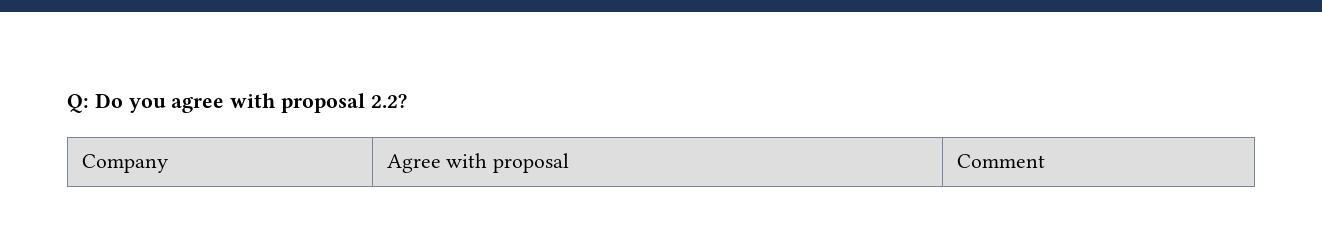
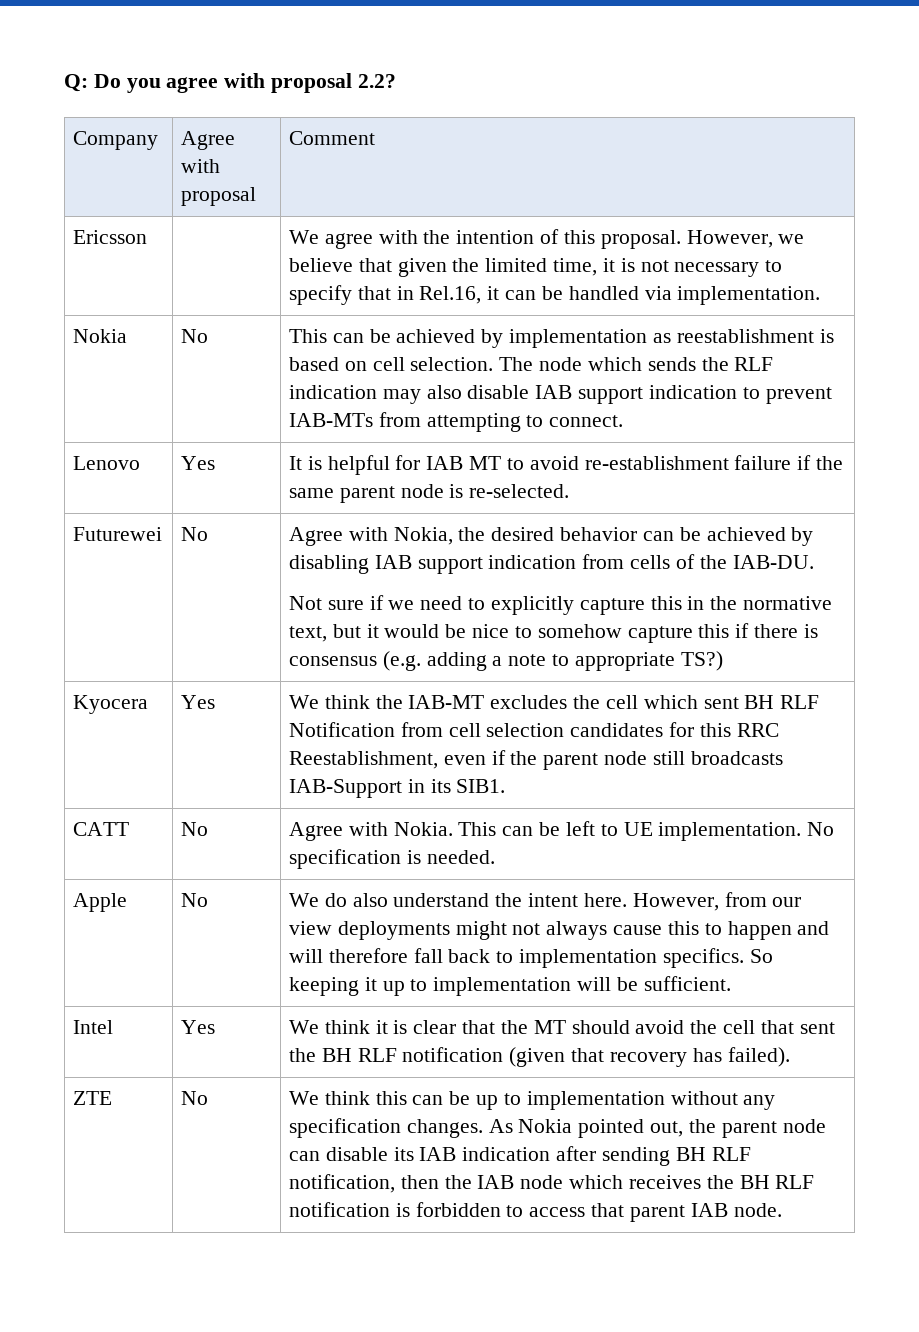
(1045, 161) none -> [73,230,148,244] [289,229,805,249] [289,258,783,277] [289,285,821,305] [73,329,128,343] [181,329,209,343] [289,329,834,348] [289,357,774,371] [289,385,832,404] [289,412,624,432] [73,456,141,470] [181,456,216,470] [289,455,843,475] [289,484,570,503] [73,527,163,541] [181,527,209,541] [289,527,814,546] [289,554,814,574] [289,595,832,615] [289,623,818,643] [289,651,723,671] [73,695,149,714] [181,695,216,709] [289,695,820,709] [289,722,779,737] [289,750,783,770] [289,779,506,798] [73,822,130,836] [181,822,209,836] [289,821,835,841] [289,849,495,869] [73,893,128,912] [181,893,209,907] [289,892,802,911] [289,921,830,940] [289,948,773,968] [289,976,731,996] [73,1020,114,1034] [181,1020,216,1034] [289,1020,835,1034] [289,1047,790,1067] [73,1091,113,1105] [181,1091,209,1105] [289,1091,776,1110] [289,1118,826,1138] [289,1146,751,1166] [289,1174,815,1193] [289,1202,782,1222] // Ericsson | | We agree with the intention of this proposal. However, we believe that given the limited time, it is not necessary to specify that in Rel.16, it can be handled via implementation. // Nokia | No | This can be achieved by implementation as reestablishment is based on cell selection. The node which sends the RLF indication may also disable IAB support indication to prevent IAB-MTs from attempting to connect. // Lenovo | Yes | It is helpful for IAB MT to avoid re-establishment failure if the same parent node is re-selected. // Futurewei | No | Agree with Nokia, the desired behavior can be achieved by disabling IAB support indication from cells of the IAB-DU. // Not sure if we need to explicitly capture this in the normative text, but it would be nice to somehow capture this if there is consensus (e.g. adding a note to appropriate TS?) // Kyocera | Yes | We think the IAB-MT excludes the cell which sent BH RLF Notification from cell selection candidates for this RRC Reestablishment, even if the parent node still broadcasts IAB-Support in its SIB1. // CATT | No | Agree with Nokia. This can be left to UE implementation. No specification is needed. // Apple | No | We do also understand the intent here. However, from our view deployments might not always cause this to happen and will therefore fall back to implementation specifics. So keeping it up to implementation will be sufficient. // Intel | Yes | We think it is clear that the MT should avoid the cell that sent the BH RLF notification (given that recovery has failed). // ZTE | No | We think this can be up to implementation without any specification changes. As Nokia pointed out, the parent node can disable its IAB indication after sending BH RLF notification, then the IAB node which receives the BH RLF notification is forbidden to access that parent IAB node.

